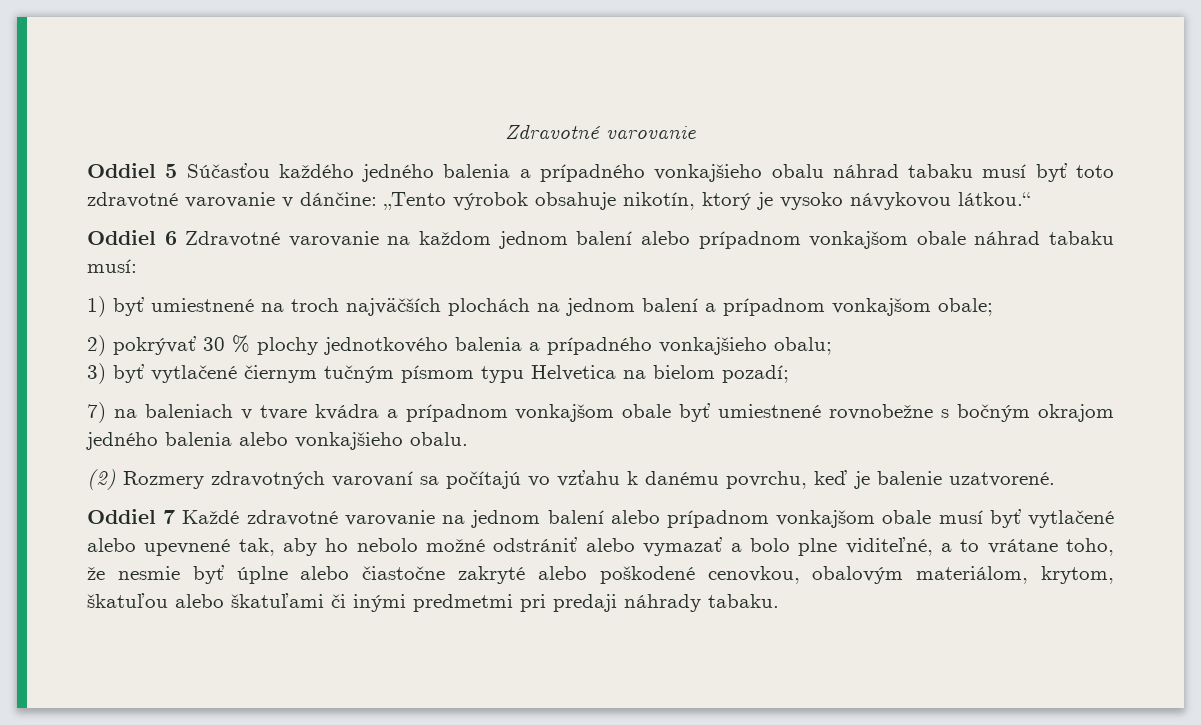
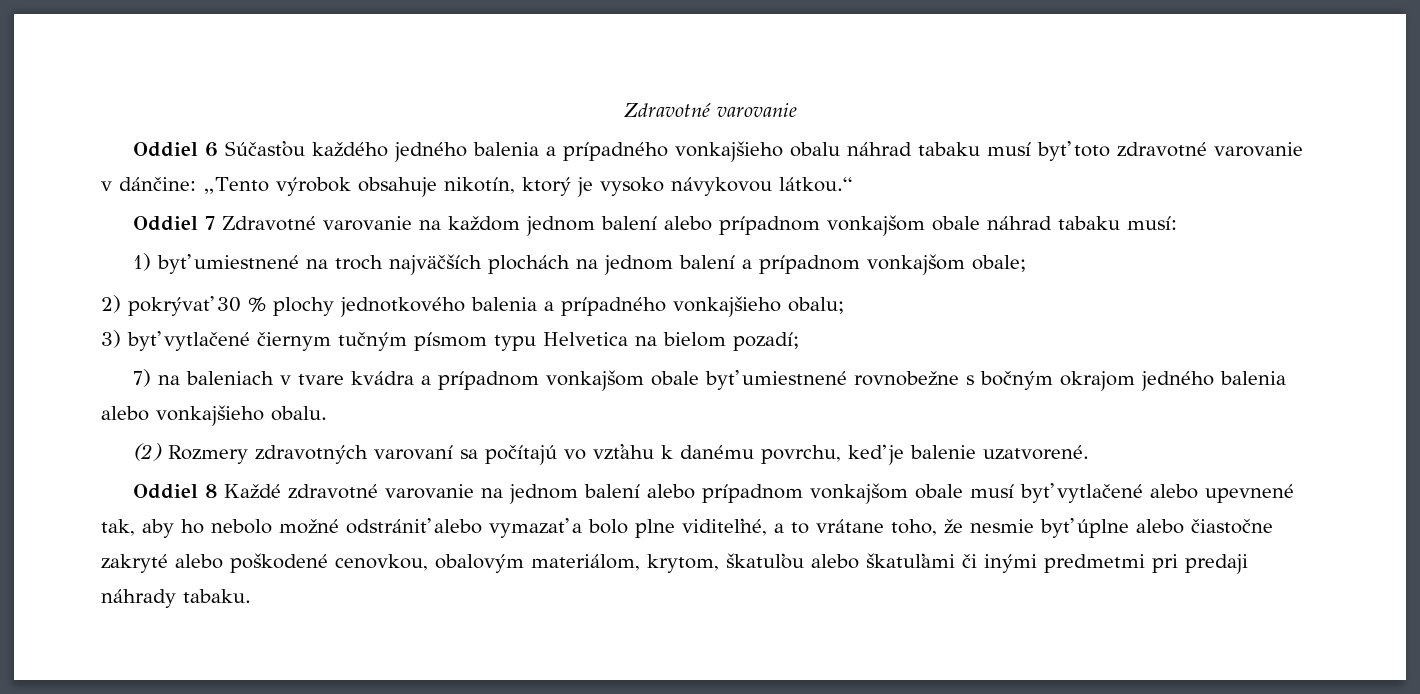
[165,164,178,178] 5 -> [204,142,218,157] 6
[164,231,177,245] 6 -> [204,216,215,230] 7
[163,510,176,524] 7 -> [204,484,217,498] 8

